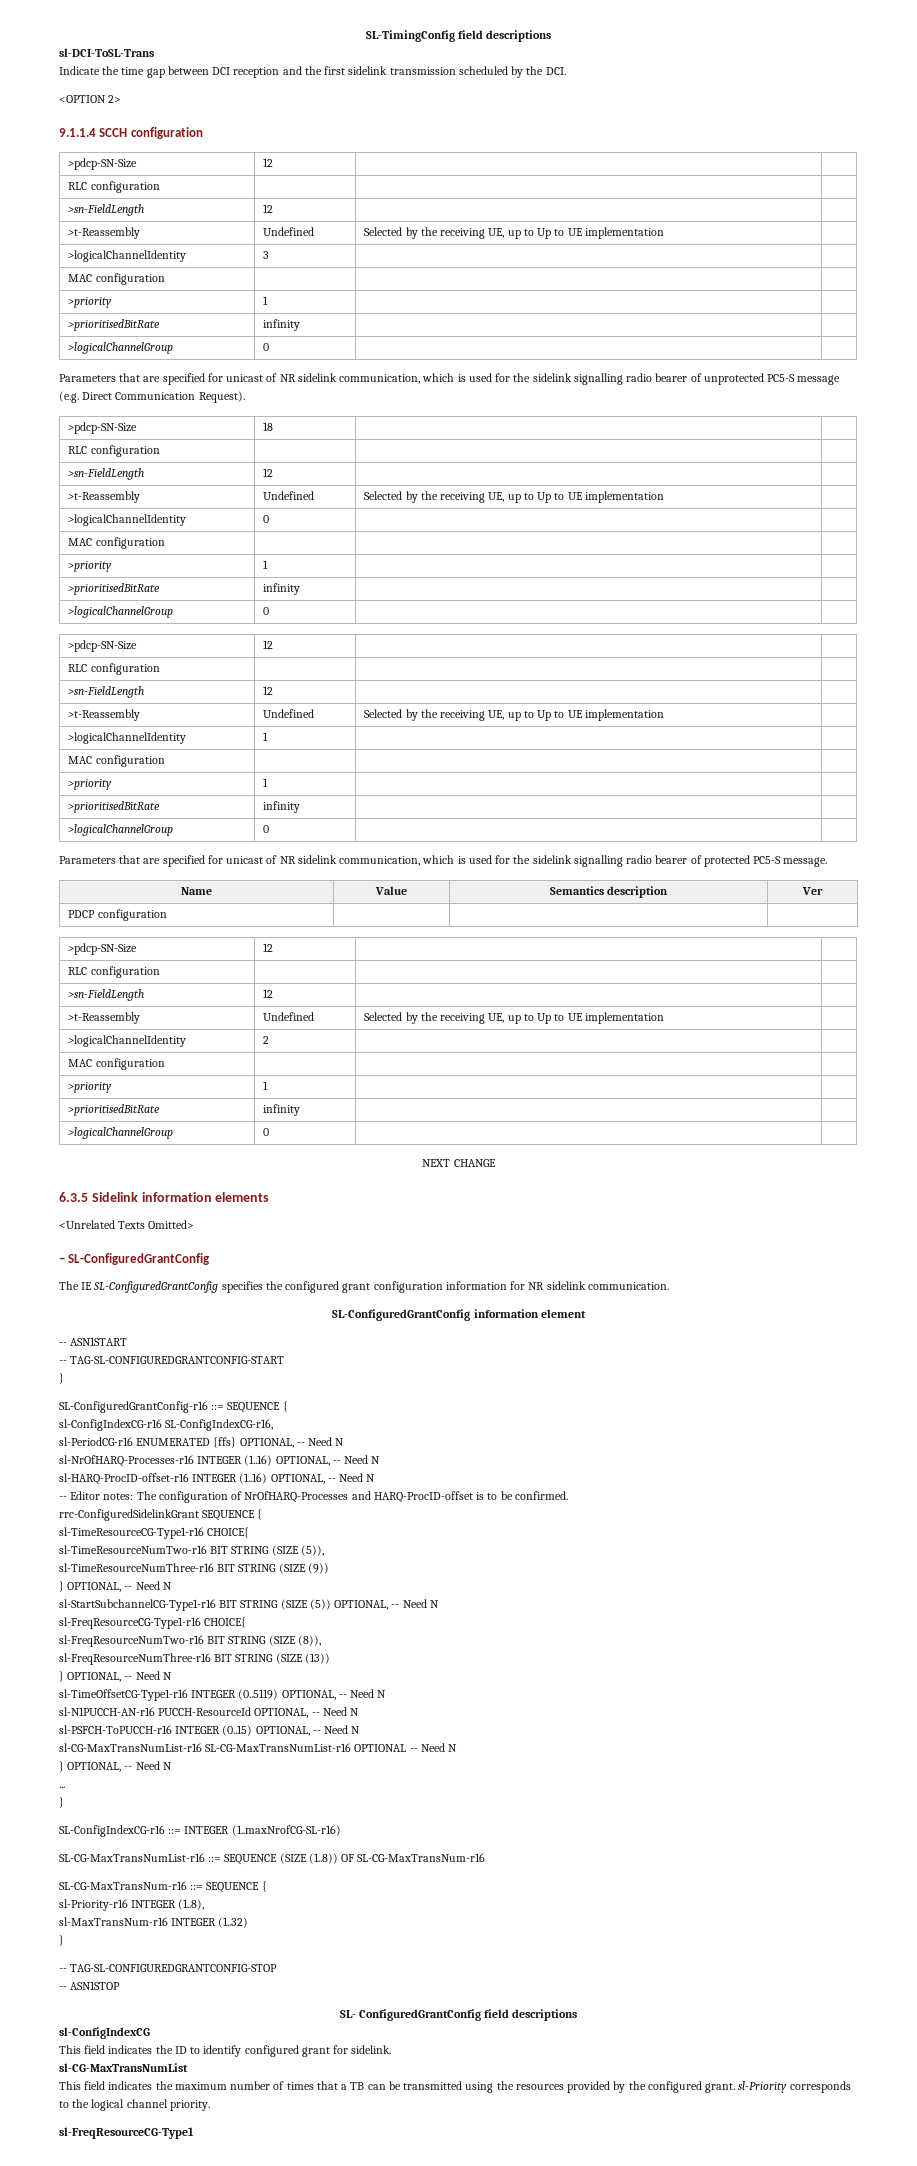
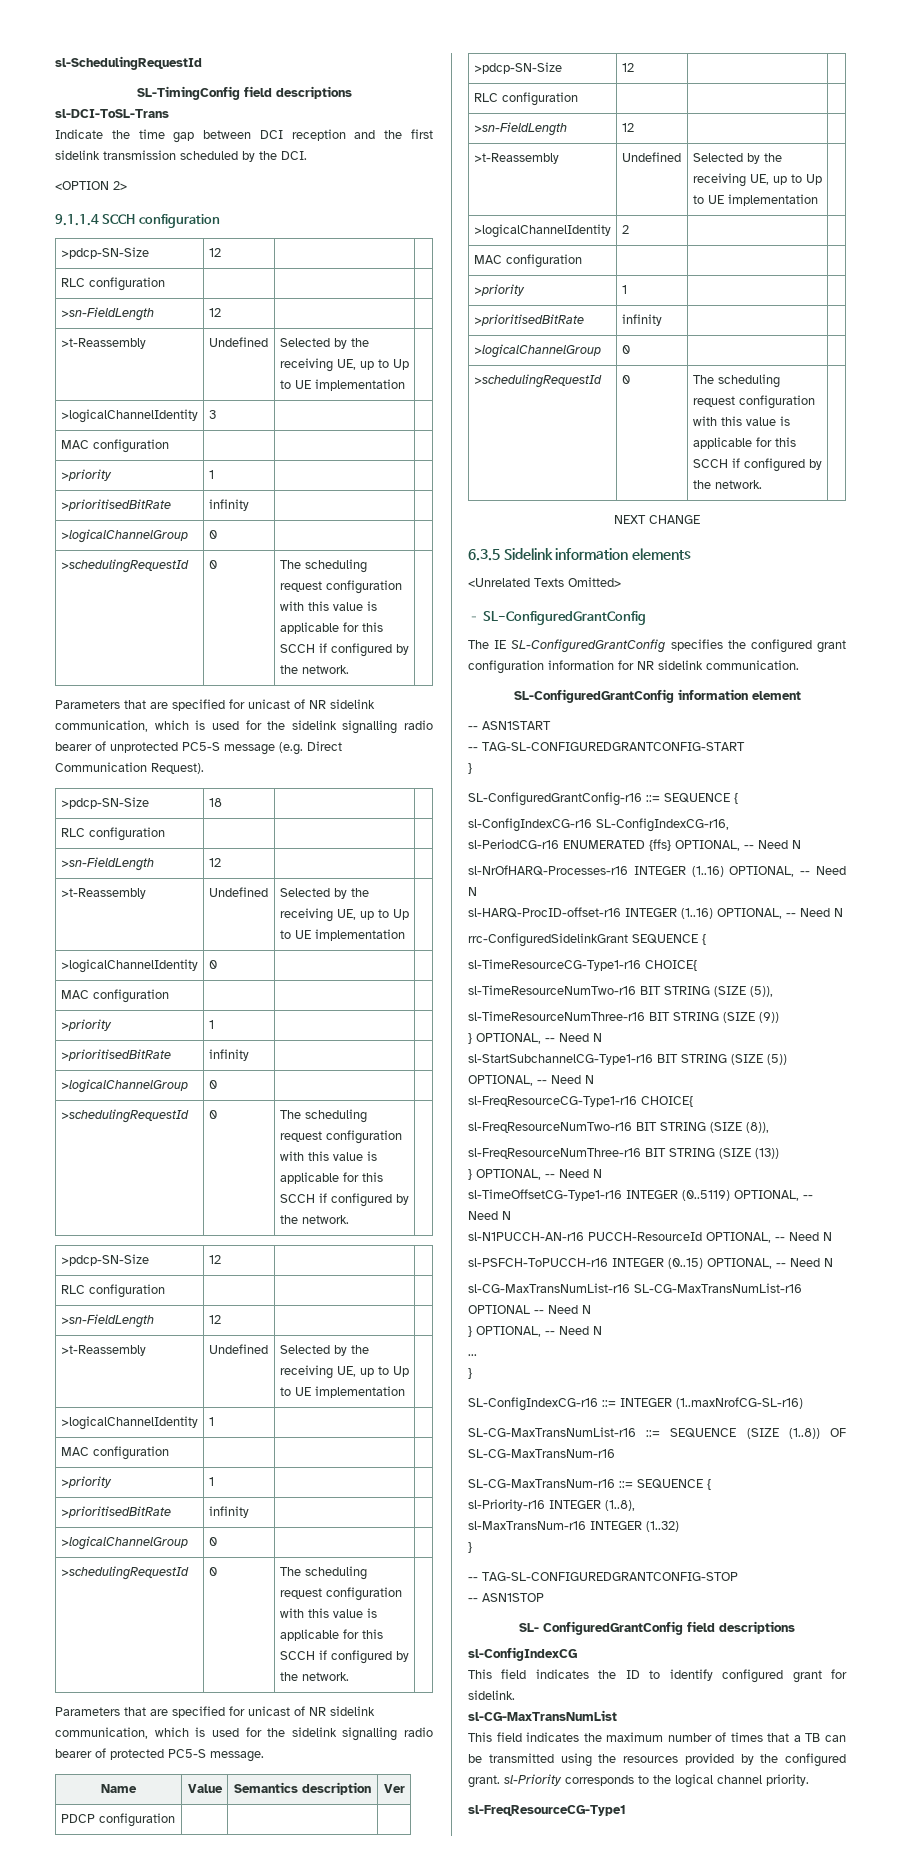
(365, 36) none -> [55,56,202,70] sl-SchedulingRequestId //
(270, 347) none -> [60,559,189,573] [208,560,217,569] [279,559,367,573] [279,580,402,594] [279,601,377,611] [279,622,383,634] [279,643,409,657] [279,665,349,674] // >schedulingRequestId | 0 | The scheduling request configuration with this value is applicable for this SCCH if configured by the network. |
(270, 611) none -> [60,1109,189,1123] [208,1110,217,1119] [279,1109,367,1123] [279,1130,402,1144] [279,1151,377,1161] [279,1172,383,1184] [279,1193,409,1207] [279,1215,349,1224] // >schedulingRequestId | 0 | The scheduling request configuration with this value is applicable for this SCCH if configured by the network. |
(270, 829) none -> [60,1566,189,1580] [208,1567,217,1576] [279,1566,367,1580] [279,1587,402,1601] [279,1608,377,1618] [279,1629,383,1641] [279,1650,409,1664] [279,1672,349,1681] // >schedulingRequestId | 0 | The scheduling request configuration with this value is applicable for this SCCH if configured by the network. |
(270, 1132) none -> [473,374,602,388] [621,375,630,384] [692,374,780,388] [692,395,815,409] [692,416,790,426] [692,437,796,449] [692,458,822,472] [692,480,762,489] // >schedulingRequestId | 0 | The scheduling request configuration with this value is applicable for this SCCH if configured by the network. |
[59,1491,568,1503] // -- Editor notes: The configuration of NrOfHARQ-Processes and HARQ-ProcID-offset is to be confirmed. -> (843, 912) none

